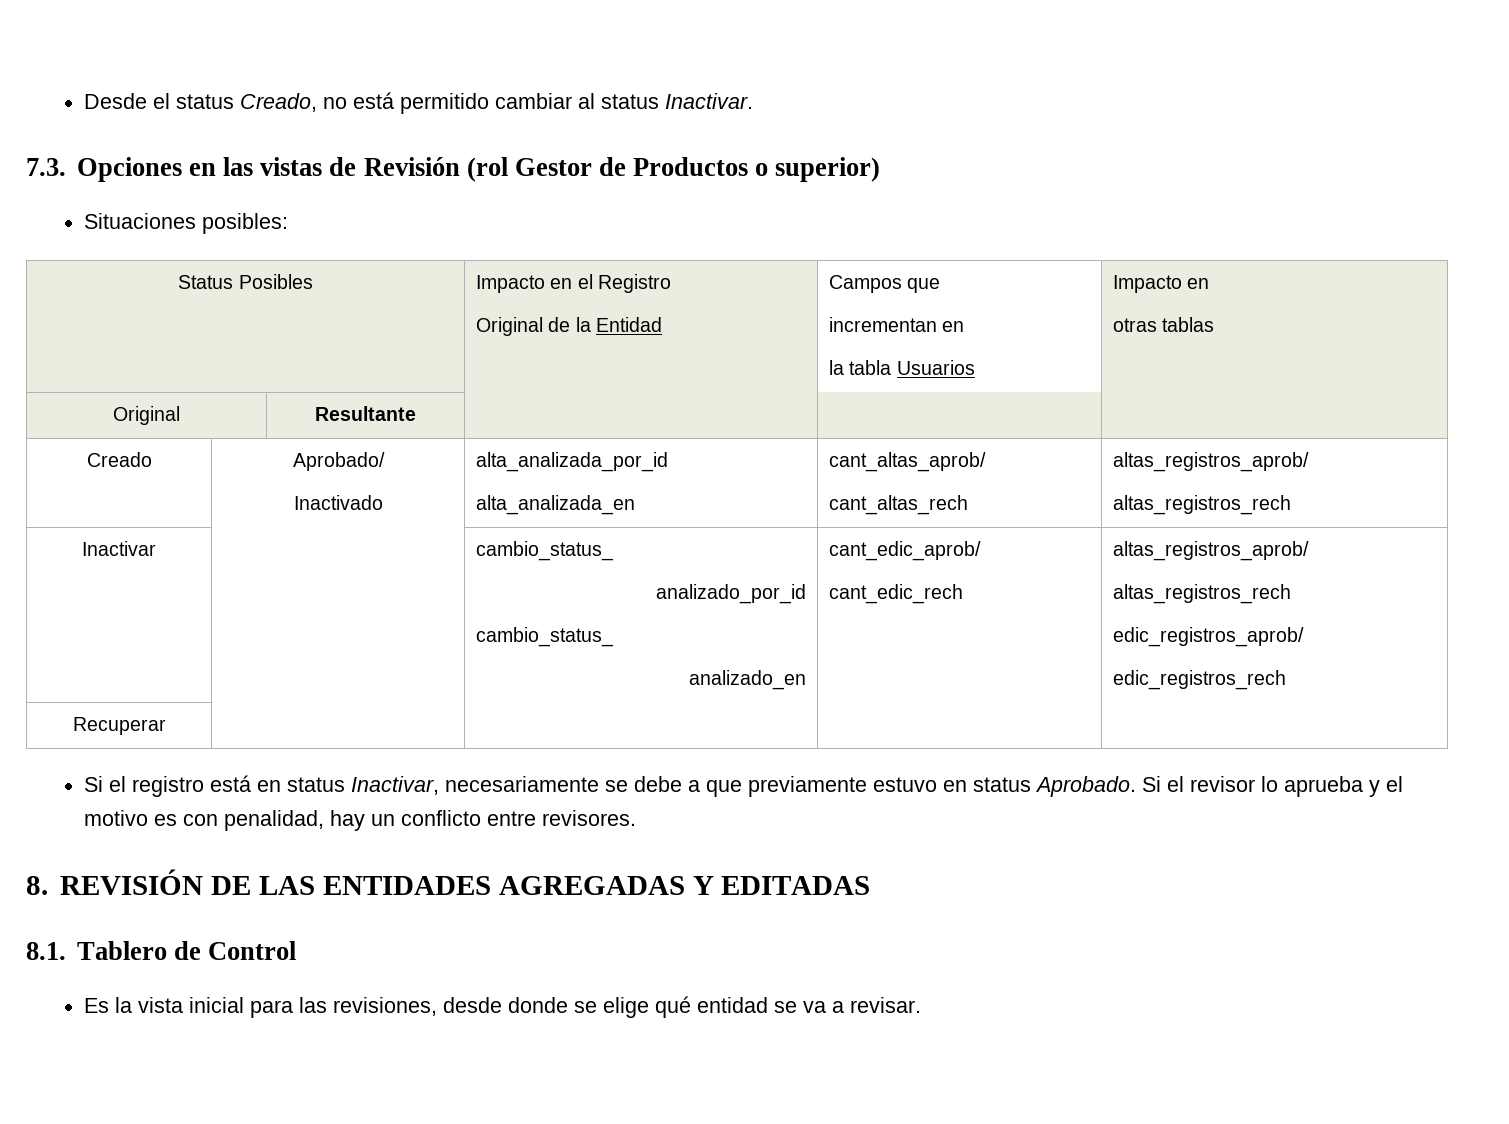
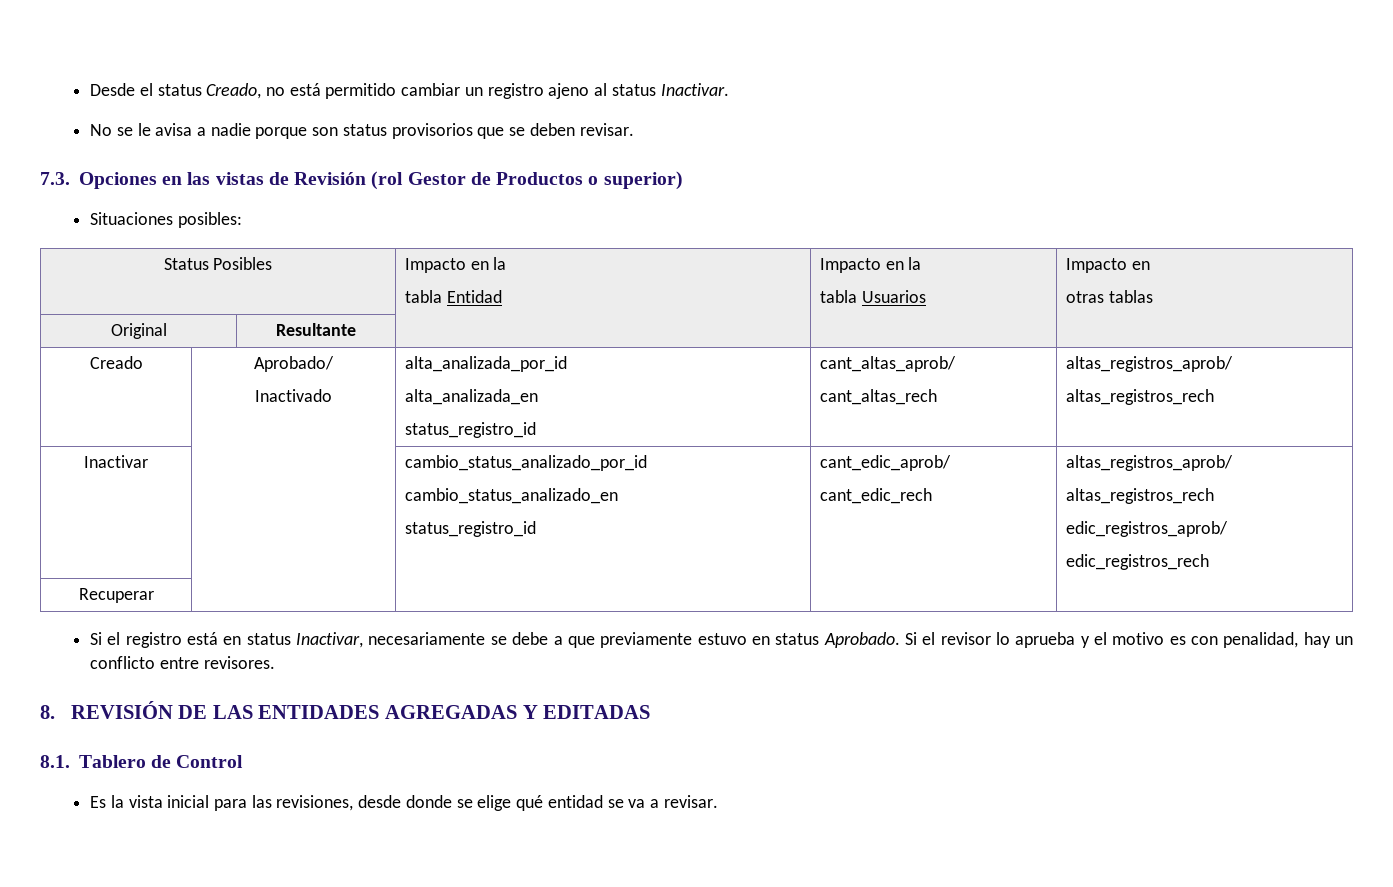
(573, 101) none -> [464,83,590,99] un registro ajeno
(754, 101) none -> [90,123,634,139] // No se le avisa a nadie porque son status provisorios que se deben revisar.
[577,274,671,293] [476,317,662,336] [829,275,941,293] [829,317,965,332] [829,360,845,375] el Registro // Original de la Entidad | Campos que // incrementan en // la -> [493,257,507,270] [404,290,502,303] [819,257,922,273] la // tabla Entidad | Impacto en la //
(636, 505) none -> [404,422,536,438] // status_registro_id
[476,541,615,561] [655,584,806,604] [476,627,615,647] [688,670,806,690] cambio_status_ // analizado_por_id // cambio_status_ // analizado_en -> [404,455,647,471] [404,488,618,504] [404,521,536,537] cambio_status_analizado_por_id // cambio_status_analizado_en // status_registro_id

